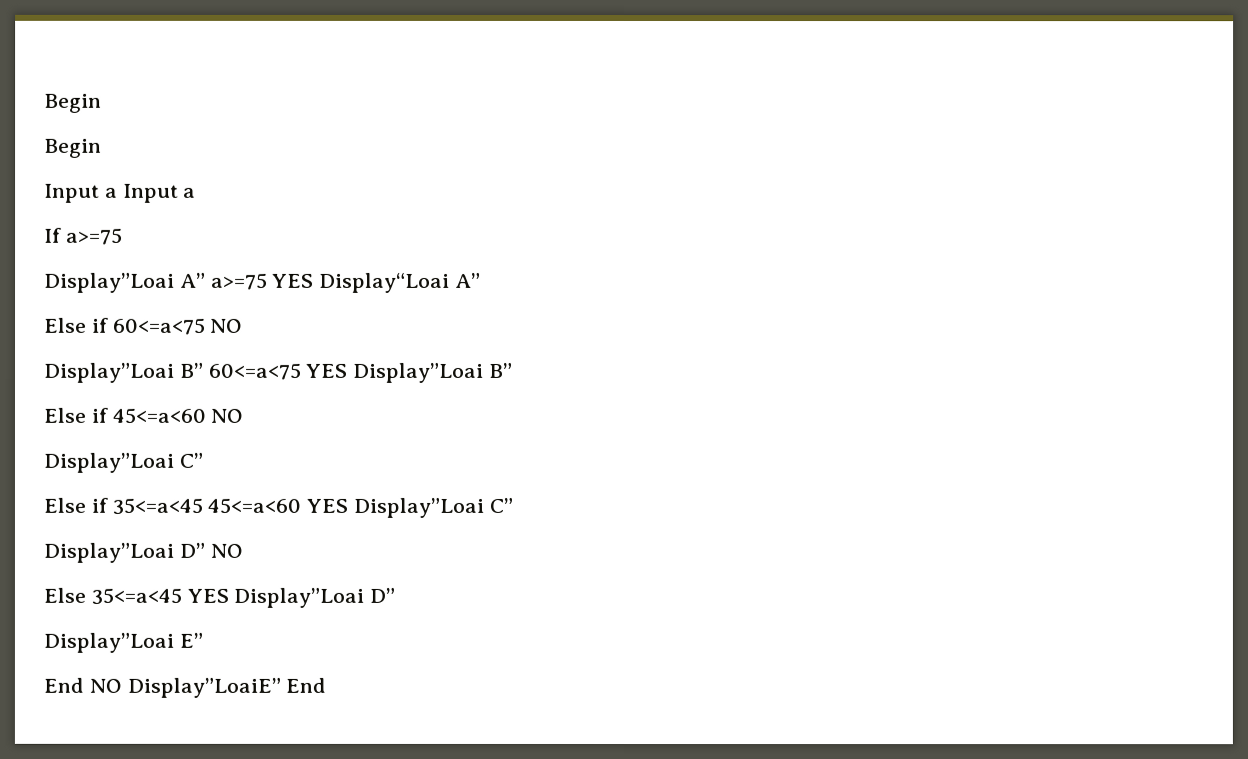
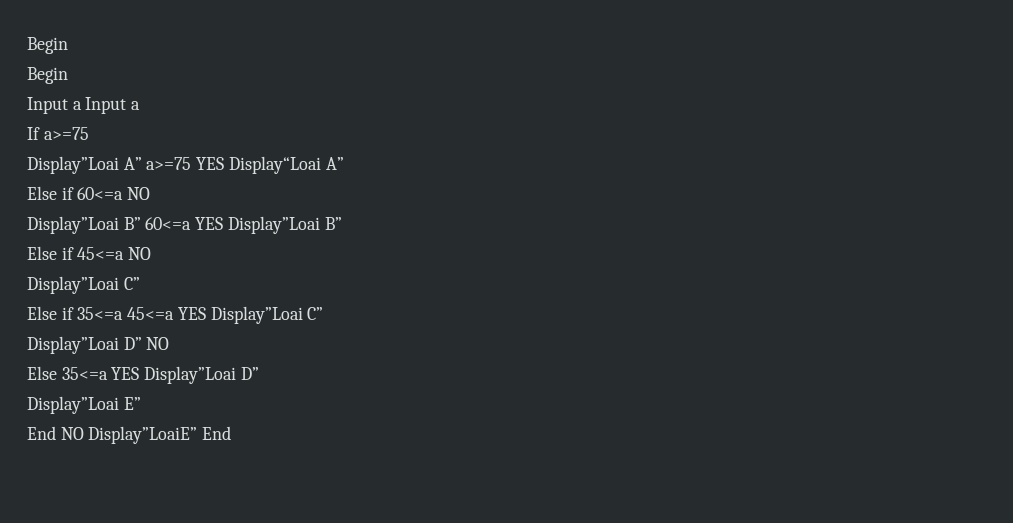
[112,317,206,335] 60<=a<75 -> [77,187,124,200] 60<=a
[207,362,302,380] 60<=a<75 -> [145,217,192,230] 60<=a
[111,407,206,424] 45<=a<60 -> [77,247,125,260] 45<=a
[111,497,302,515] 35<=a<45 45<=a<60 -> [77,307,175,320] 35<=a 45<=a
[90,587,182,605] 35<=a<45 -> [61,367,108,380] 35<=a

